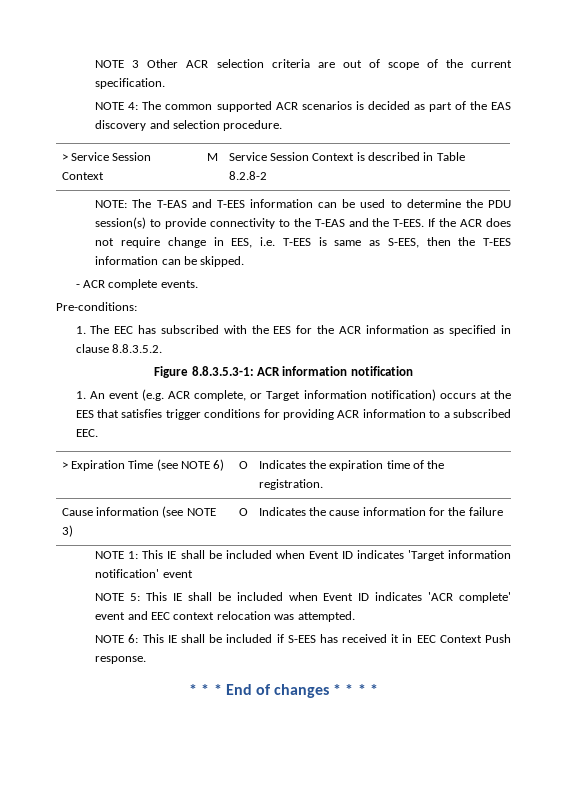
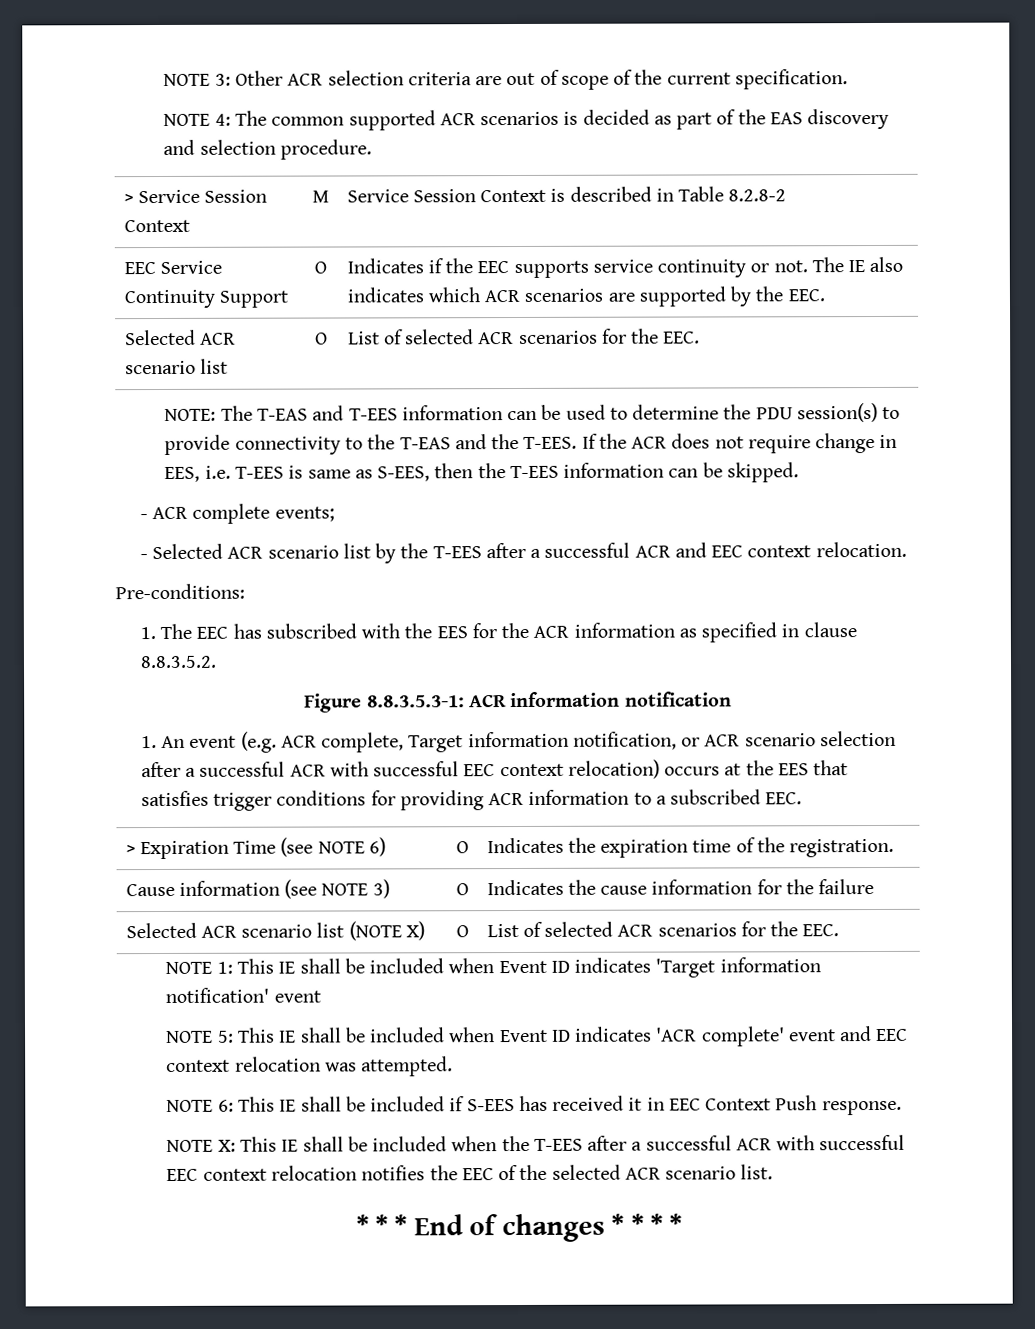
[95,60,140,68] NOTE 3 -> [163,73,231,86] NOTE 3:
(267, 175) none -> [123,260,222,275] [123,289,289,309] [313,261,327,274] [346,256,904,279] [346,286,825,307] [124,329,236,346] [124,358,228,375] [314,332,328,345] [347,328,701,345] // EEC Service Continuity Support | O | Indicates if the EEC supports service continuity or not. The IE also indicates which ACR scenarios are supported by the EEC. // Selected ACR scenario list | O | List of selected ACR scenarios for the EEC.
[160,280,198,288] events. -> [274,506,335,522] [139,541,907,564] events; // - Selected ACR scenario list by the T-EES after a successful ACR and EEC context relocation.
[250,393,263,399] or -> (405, 742) none
[370,389,436,401] notification) -> [572,730,896,750] [140,759,660,779] notification, or ACR scenario selection after a successful ACR with successful EEC context relocation)
(503, 511) none -> [125,921,425,941] [455,925,469,938] [486,921,840,938] // Selected ACR scenario list (NOTE X) | O | List of selected ACR scenarios for the EEC.
(147, 660) none -> [166,1134,906,1152] [166,1164,774,1181] // NOTE X: This IE shall be included when the T-EES after a successful ACR with successful EEC context relocation notifies the EEC of the selected ACR scenario list.

